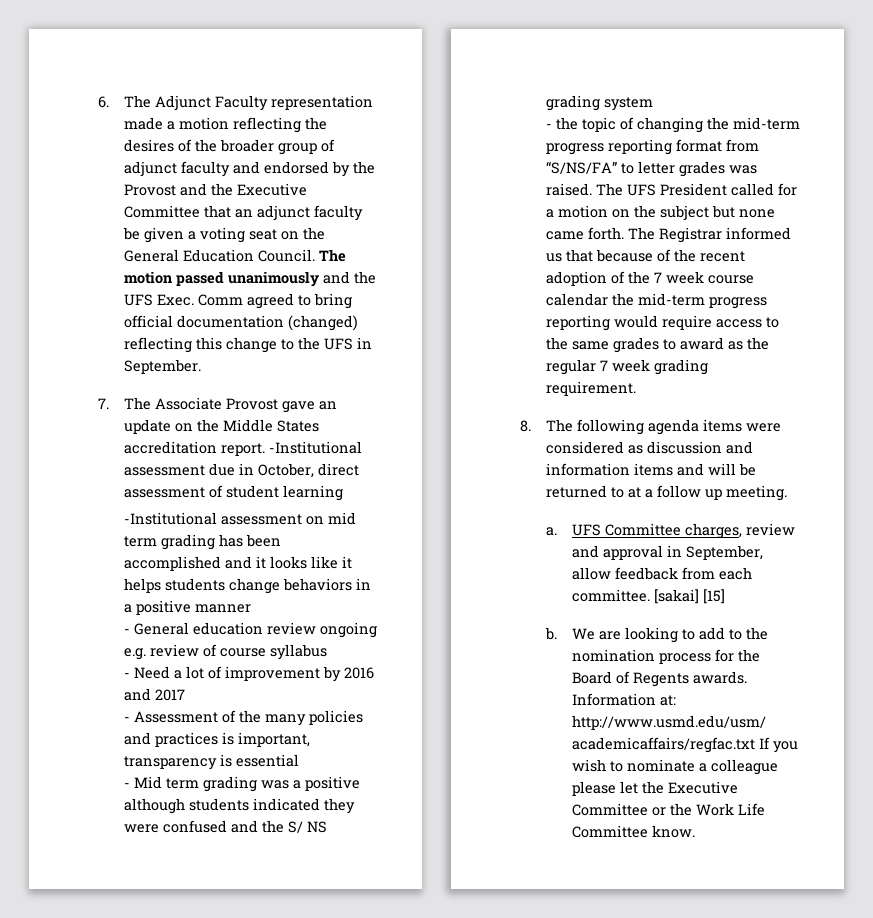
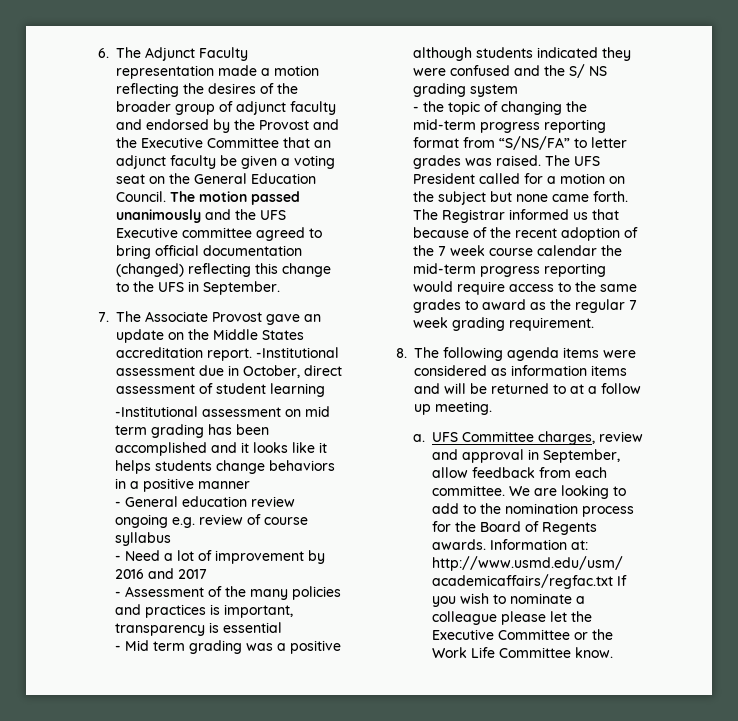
[157,294,244,306] Exec. Comm -> [116,227,253,238] Executive committee
[647,441,754,454] discussion and -> (508, 372) none
[654,589,726,604] [545,627,558,640] [sakai] [15] // b. -> (505, 490) none

